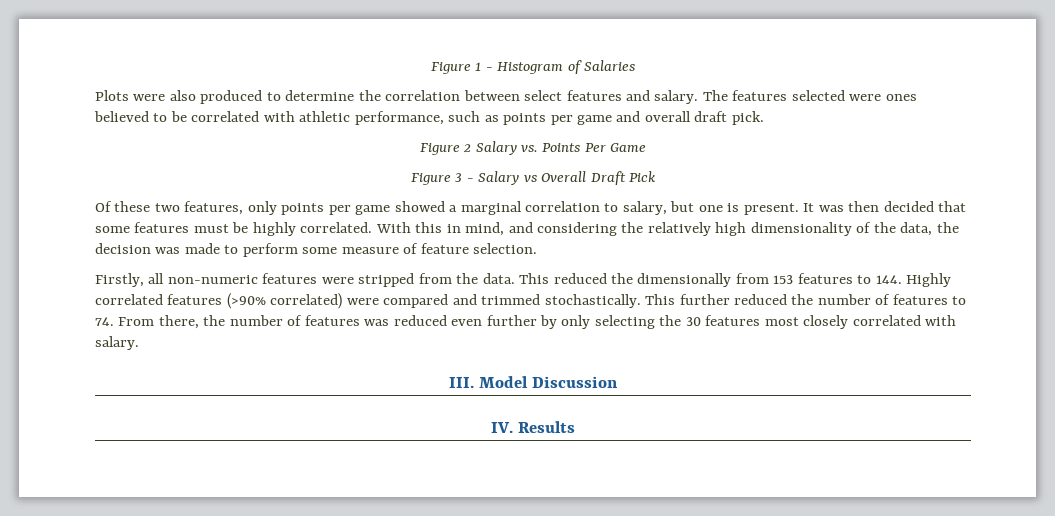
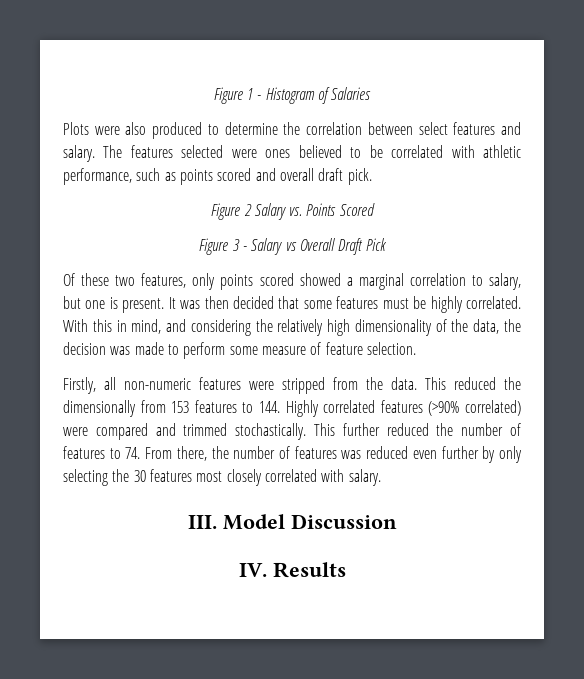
[550,115,613,125] per game -> [217,168,252,181] scored
[584,143,647,152] Per Game -> [339,203,375,216] Scored
[328,205,391,215] per game -> [259,273,294,286] scored

